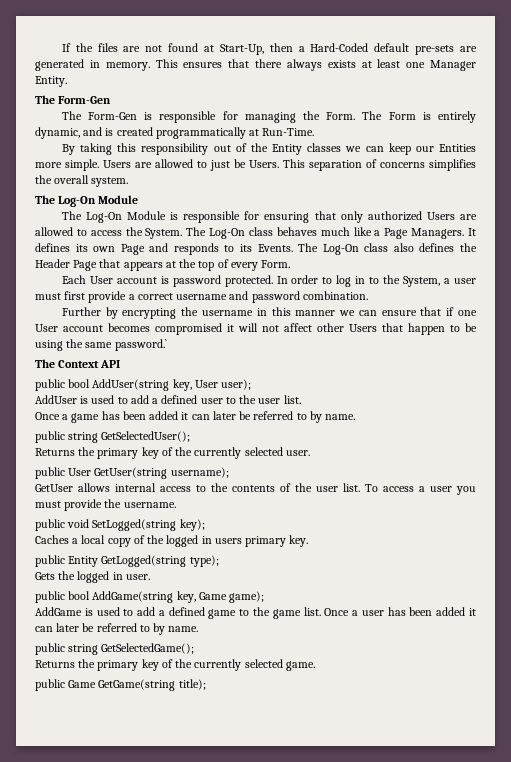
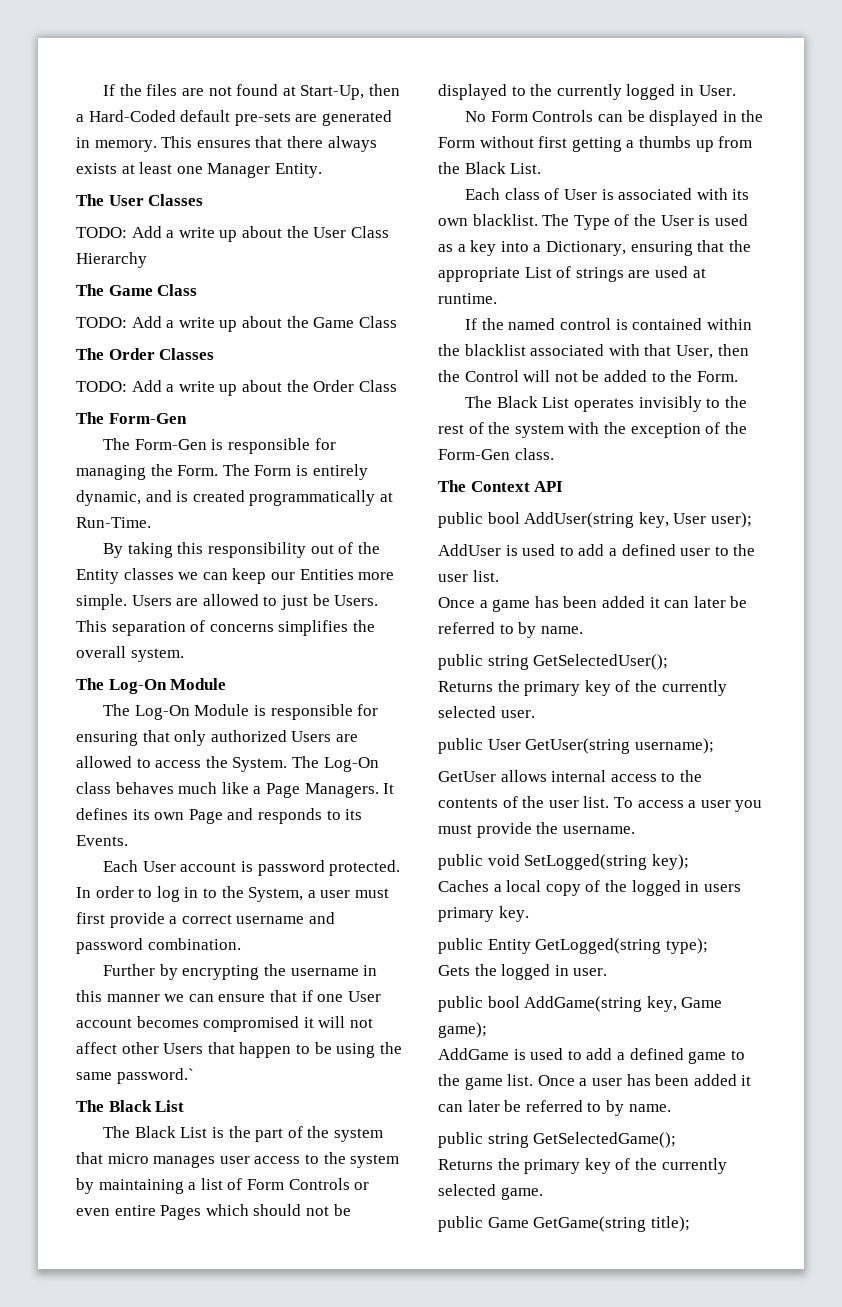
(67, 81) none -> [76,194,204,206] [76,226,389,242] [76,252,147,268] [76,284,198,296] [76,316,397,332] [76,348,215,360] [76,380,397,396] // The User Classes // TODO: Add a write up about the User Class Hierarchy // The Game Class // TODO: Add a write up about the Game Class // The Order Classes // TODO: Add a write up about the Order Class
[298,243,477,255] [35,259,291,271] The Log-On class also defines the Header Page that appears at the top of every Form. -> (128, 840) none
(167, 345) none -> [76,1100,185,1112] [103,1126,383,1142] [76,1152,400,1168] [76,1178,370,1194] [76,1204,351,1220] [438,84,736,100] [465,110,764,126] [438,136,753,152] [438,162,542,174] [465,188,750,200] [438,214,748,230] [438,240,751,256] [438,266,706,282] [438,293,497,304] [465,318,752,330] [438,344,749,359] [438,370,738,382] [465,396,747,412] [438,422,747,438] [438,448,554,460] // The Black List // The Black List is the part of the system that micro manages user access to the system by maintaining a list of Form Controls or even entire Pages which should not be displayed to the currently logged in User. // No Form Controls can be displayed in the Form without first getting a thumbs up from the Black List. // Each class of User is associated with its own blacklist. The Type of the User is used as a key into a Dictionary, ensuring that the appropriate List of strings are used at runtime. // If the named control is contained within the blacklist associated with that User, then the Control will not be added to the Form. // The Black List operates invisibly to the rest of the system with the exception of the Form-Gen class.

